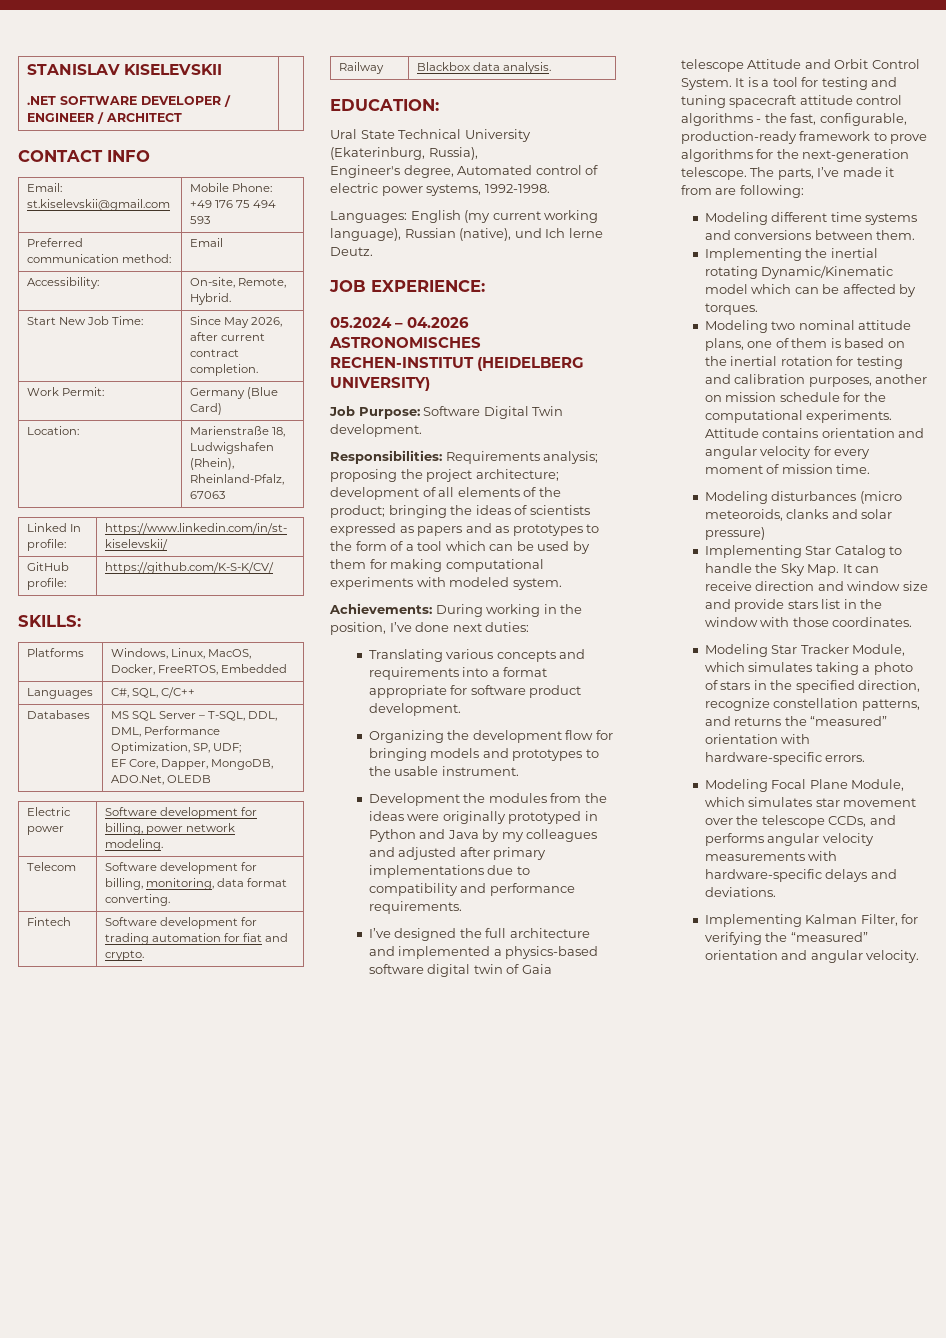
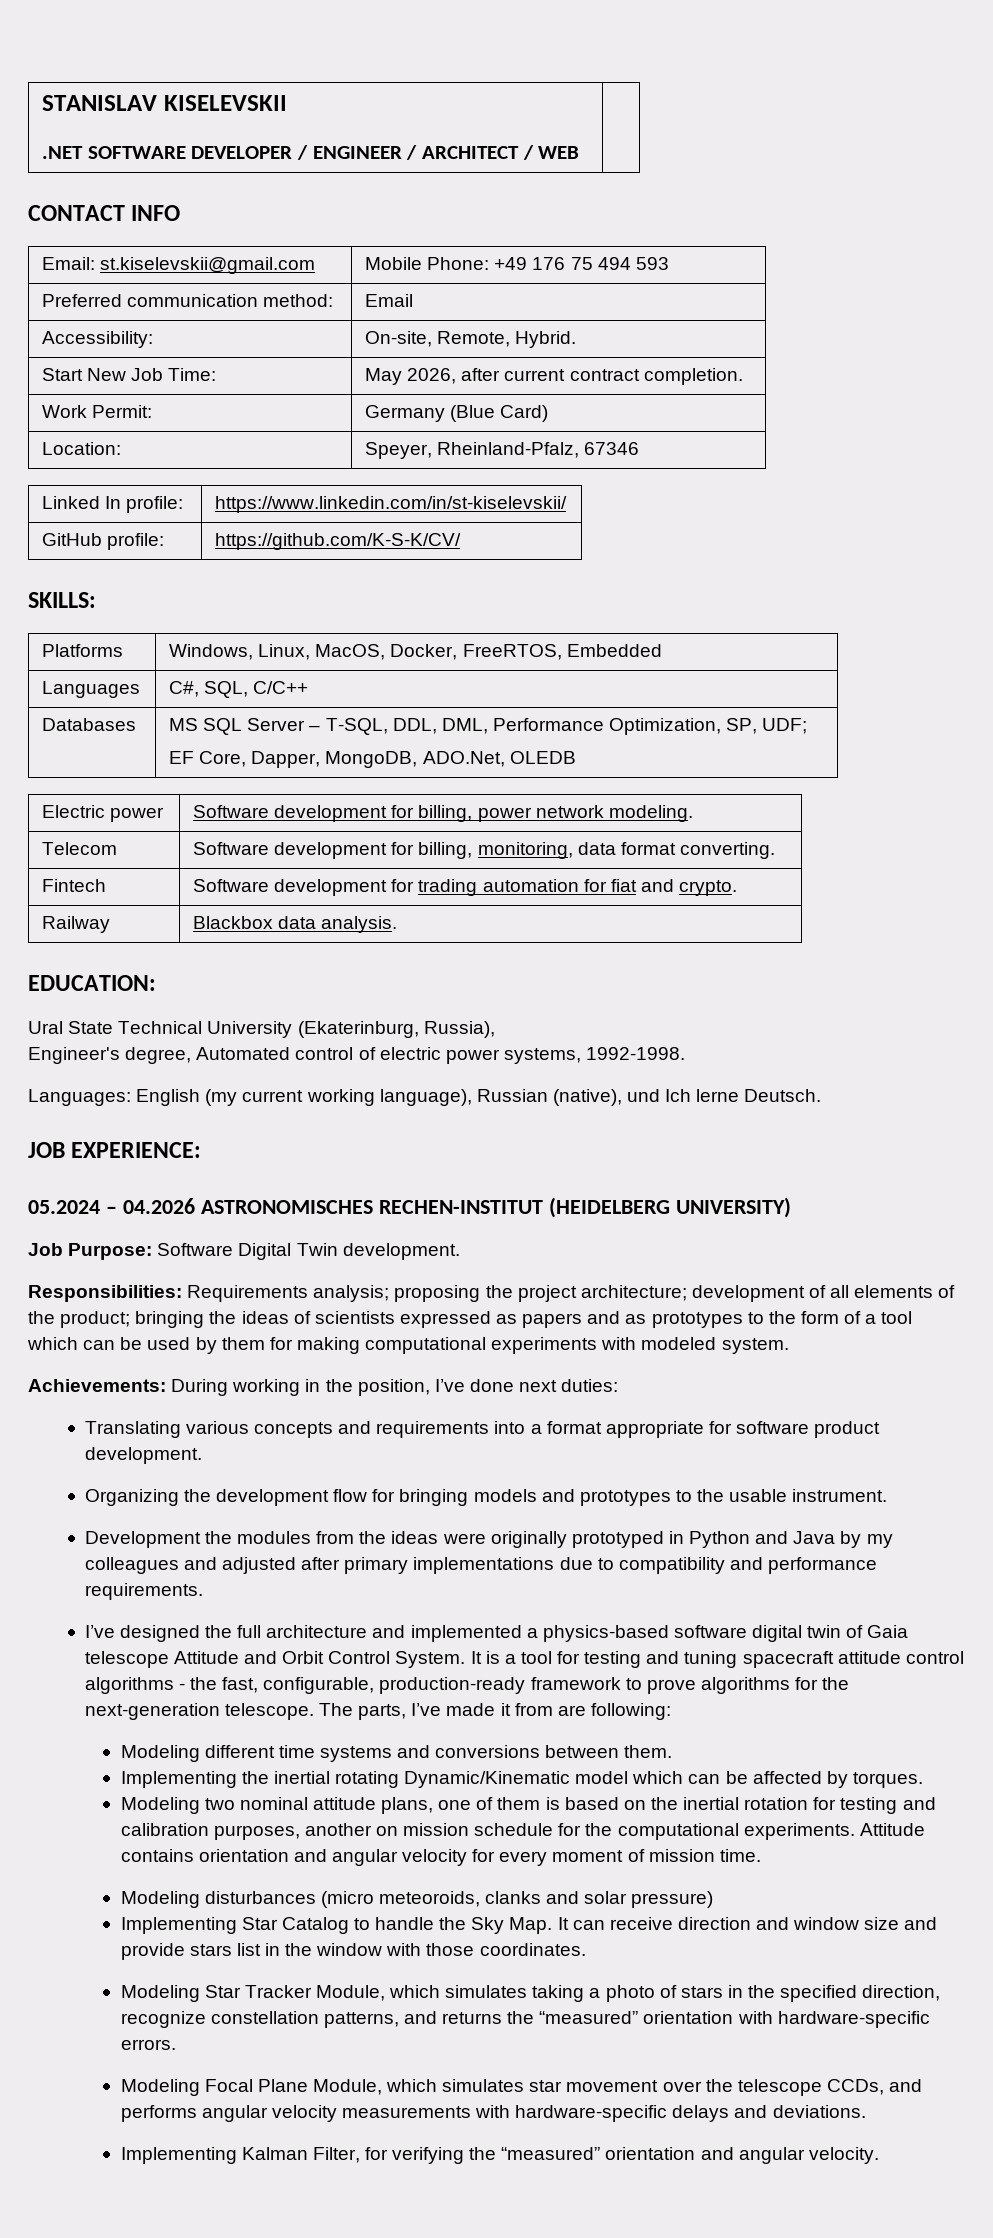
(182, 117) none -> [522,145,580,160] / WEB
[189,316,221,325] Since -> (217, 374) none
[189,426,285,437] [189,442,274,454] [189,458,234,470] [189,474,284,485] [189,491,225,499] Marienstraße 18, Ludwigshafen (Rhein), Rheinland-Pfalz, 67063 -> [365,442,640,459] Speyer, Rheinland-Pfalz, 67346
[330,247,373,256] Deutz. -> [744,1089,822,1102] Deutsch.

